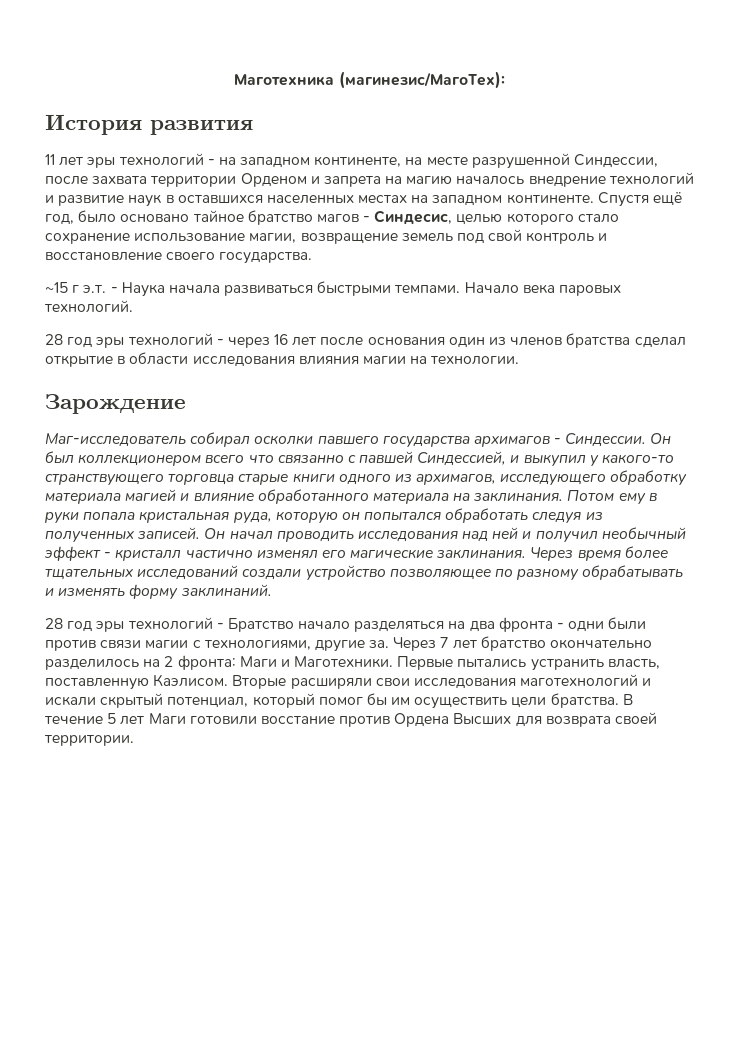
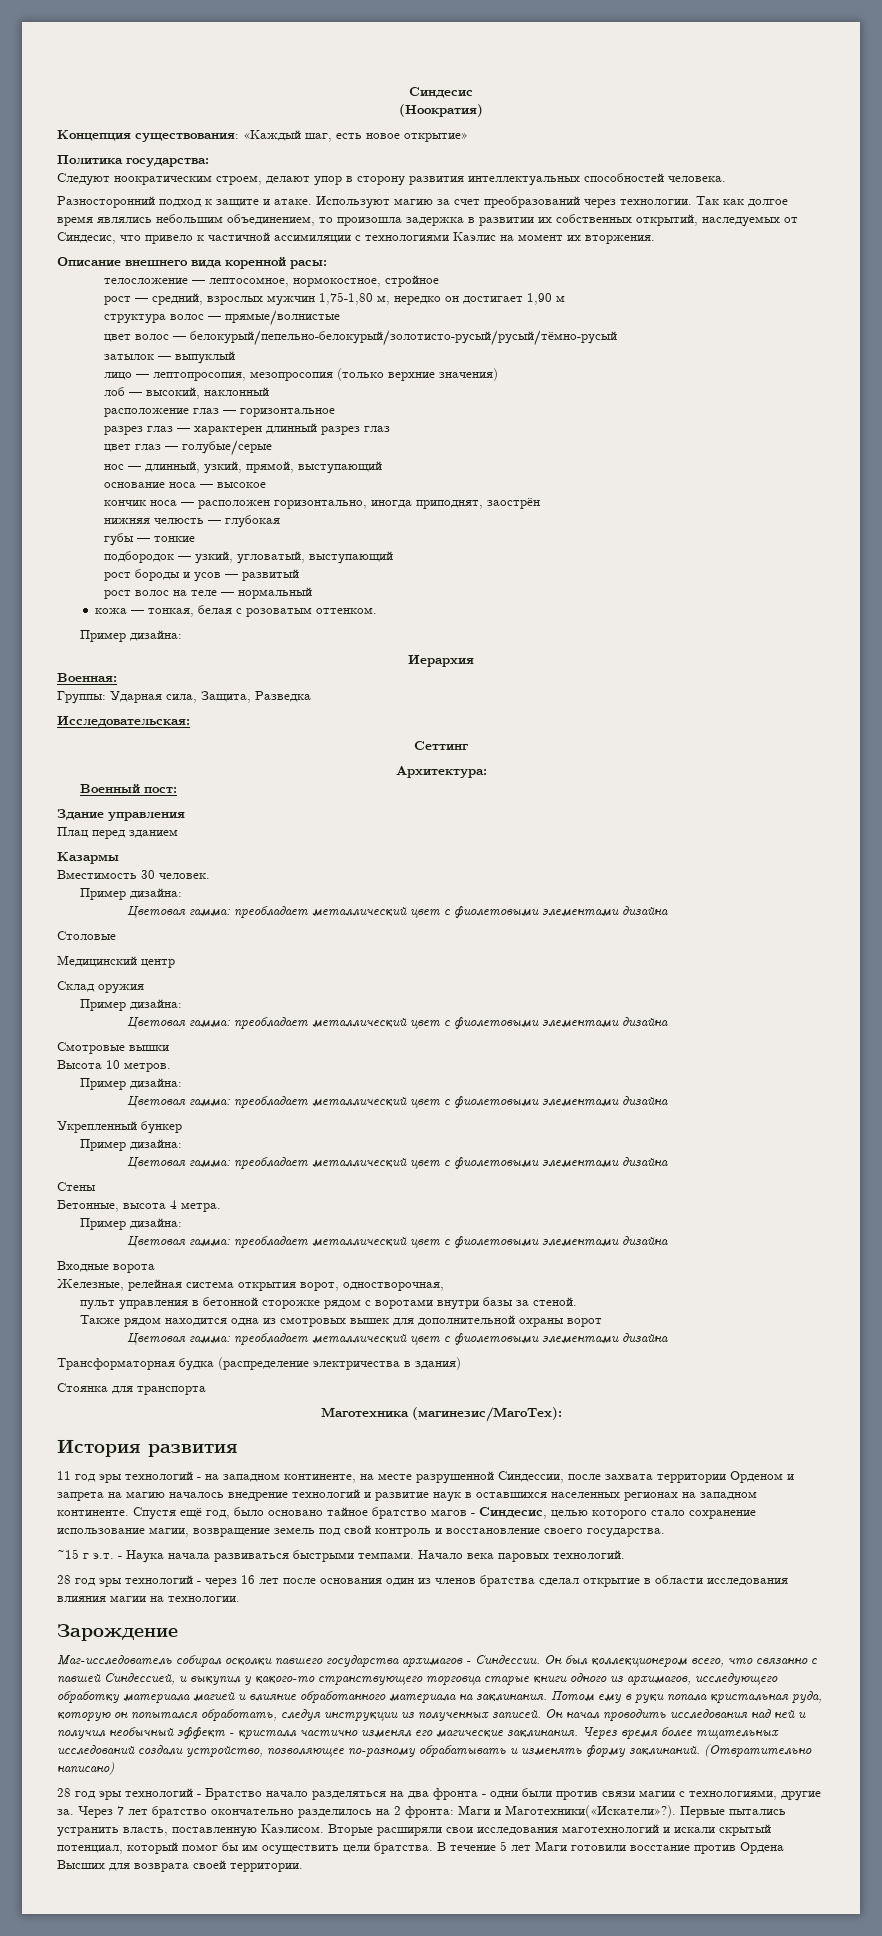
(234, 80) none -> [409,87,473,98] [399,104,483,117] [57,130,468,142] [57,155,209,167] [57,173,726,186] [57,196,788,209] [57,214,798,227] [57,232,655,244] [57,257,327,269] [103,275,439,287] [103,292,565,306] [103,310,340,326] [103,330,617,346] [103,351,235,364] [103,368,498,381] [103,387,269,399] [103,408,335,417] [103,423,390,435] [103,440,272,456] [103,461,382,474] [103,482,266,488] [103,498,540,509] [103,515,280,528] [103,533,195,546] [103,551,393,564] [103,569,299,582] [103,587,312,599] [94,605,377,617] [80,630,183,642] [408,654,474,667] [57,673,117,682] [57,691,311,704] [57,715,190,727] [414,741,469,750] [395,766,487,778] [80,784,178,793] [57,809,185,821] [57,827,178,839] [57,852,119,864] [57,870,210,879] [80,888,183,900] [126,906,668,918] [57,931,116,940] [57,955,175,968] [57,981,144,994] [80,999,183,1011] [126,1017,668,1029] [57,1042,169,1054] [57,1060,171,1072] [80,1078,183,1090] [126,1096,668,1108] [57,1121,182,1134] [80,1139,183,1151] [126,1157,668,1169] [57,1182,96,1191] [57,1200,221,1212] [80,1218,183,1230] [126,1236,668,1248] [57,1261,155,1273] [57,1279,444,1291] [80,1297,578,1310] [80,1315,603,1327] [126,1333,668,1345] [57,1357,461,1371] [57,1383,206,1395] Синдесис // (Ноократия) // Концепция существования: «Каждый шаг, есть новое открытие» // Политика государства: // Следуют ноократическим строем, делают упор в сторону развития интеллектуальных способностей человека. // Разносторонний подход к защите и атаке. Используют магию за счет преобразований через технологии. Так как долгое время являлись небольшим объединением, то произошла задержка в развитии их собственных открытий, наследуемых от Синдесис, что привело к частичной ассимиляции с технологиями Каэлис на момент их вторжения. // Описание внешнего вида коренной расы: // телосложение — лептосомное, нормокостное, стройное // рост — средний, взрослых мужчин 1,75-1,80 м, нередко он достигает 1,90 м // структура волос — прямые/волнистые // цвет волос — белокурый/пепельно-белокурый/золотисто-русый/русый/тёмно-русый // затылок — выпуклый // лицо — лептопросопия, мезопросопия (только верхние значения) // лоб — высокий, наклонный // расположение глаз — горизонтальное // разрез глаз — характерен длинный разрез глаз // цвет глаз — голубые/серые // нос — длинный, узкий, прямой, выступающий // основание носа — высокое // кончик носа — расположен горизонтально, иногда приподнят, заострён // нижняя челюсть — глубокая // губы — тонкие // подбородок — узкий, угловатый, выступающий // рост бороды и усов — развитый // рост волос на теле — нормальный // кожа — тонкая, белая с розоватым оттенком. // Пример дизайна: // Иерархия // Военная: // Группы: Ударная сила, Защита, Разведка // Исследовательская: // Сеттинг // Архитектура: // Военный пост: // Здание управления // Плац перед зданием // Казармы // Вместимость 30 человек. // Пример дизайна: // Цветовая гамма: преобладает металлический цвет с фиолетовыми элементами дизайна // Столовые // Медицинский центр // Склад оружия // Пример дизайна: // Цветовая гамма: преобладает металлический цвет с фиолетовыми элементами дизайна // Смотровые вышки // Высота 10 метров. // Пример дизайна: // Цветовая гамма: преобладает металлический цвет с фиолетовыми элементами дизайна // Укрепленный бункер // Пример дизайна: // Цветовая гамма: преобладает металлический цвет с фиолетовыми элементами дизайна // Стены // Бетонные, высота 4 метра. // Пример дизайна: // Цветовая гамма: преобладает металлический цвет с фиолетовыми элементами дизайна // Входные ворота // Железные, релейная система открытия ворот, одностворочная, // пульт управления в бетонной сторожке рядом с воротами внутри базы за стеной. // Также рядом находится одна из смотровых вышек для дополнительной охраны ворот // Цветовая гамма: преобладает металлический цвет с фиолетовыми элементами дизайна // Трансформаторная будка (распределение электричества в здания) // Стоянка для транспорта //
[58,157,84,166] лет -> [75,1474,96,1482] год
[358,195,408,203] местах -> [624,1492,678,1501] регионах
[205,454,245,463] всего -> [691,1658,724,1667] всего,
[445,508,582,524] обработать следуя -> [201,1709,398,1721] обработать, следуя инструкции
[305,565,580,581] устройство позволяющее по разному -> [186,1746,416,1757] устройство, позволяющее по-разному
(272, 590) none -> [704,1744,812,1757] [57,1762,114,1775] (Отвратительно написано)
[294,656,394,668] Маготехники. -> [505,1805,676,1818] Маготехники(«Искатели»?).

